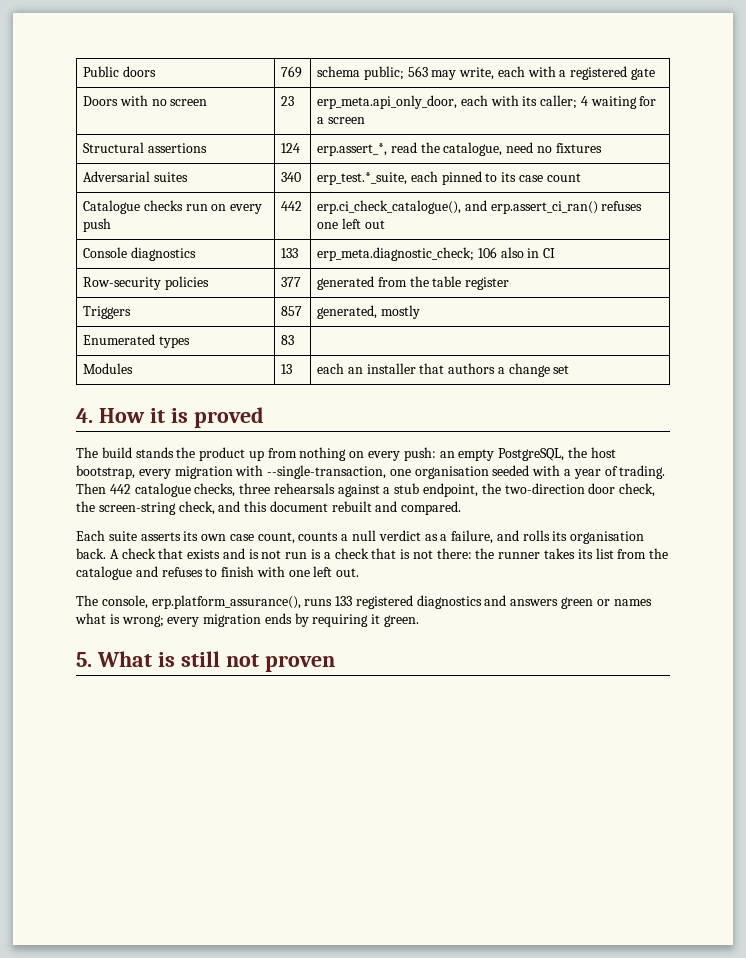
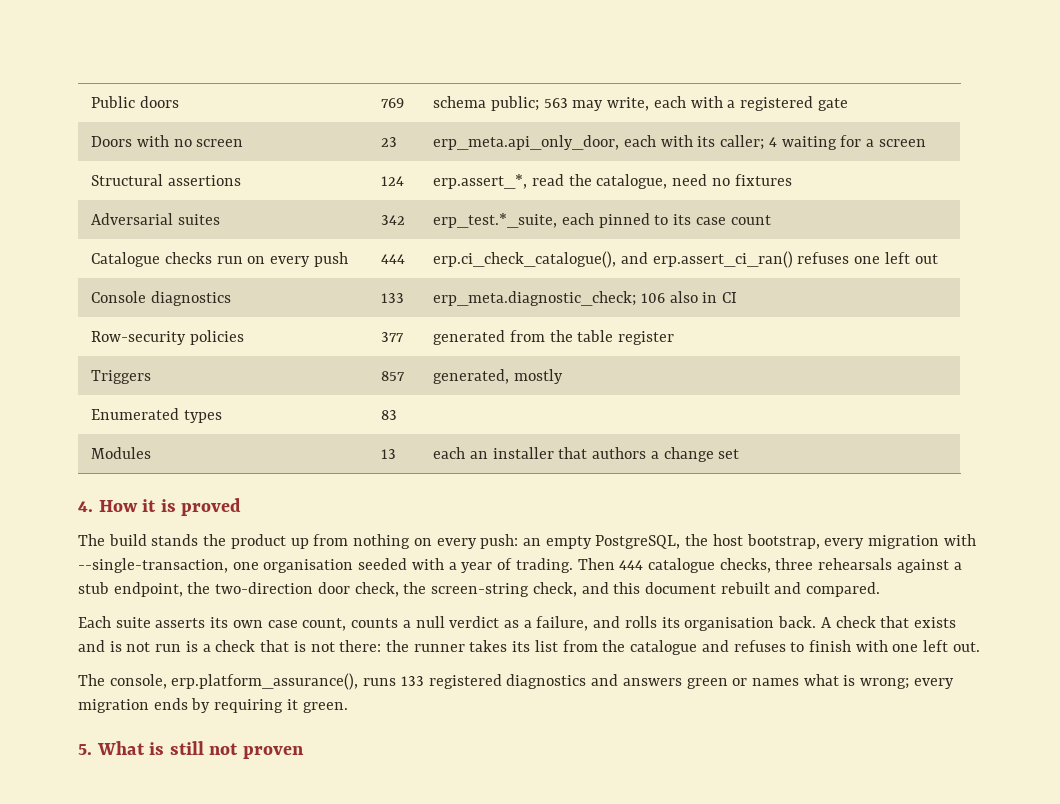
[280,172,301,182] 340 -> [381,215,406,225] 342
[280,201,302,211] 442 -> [381,254,406,264] 444
[109,484,131,494] 442 -> [619,560,644,570] 444

